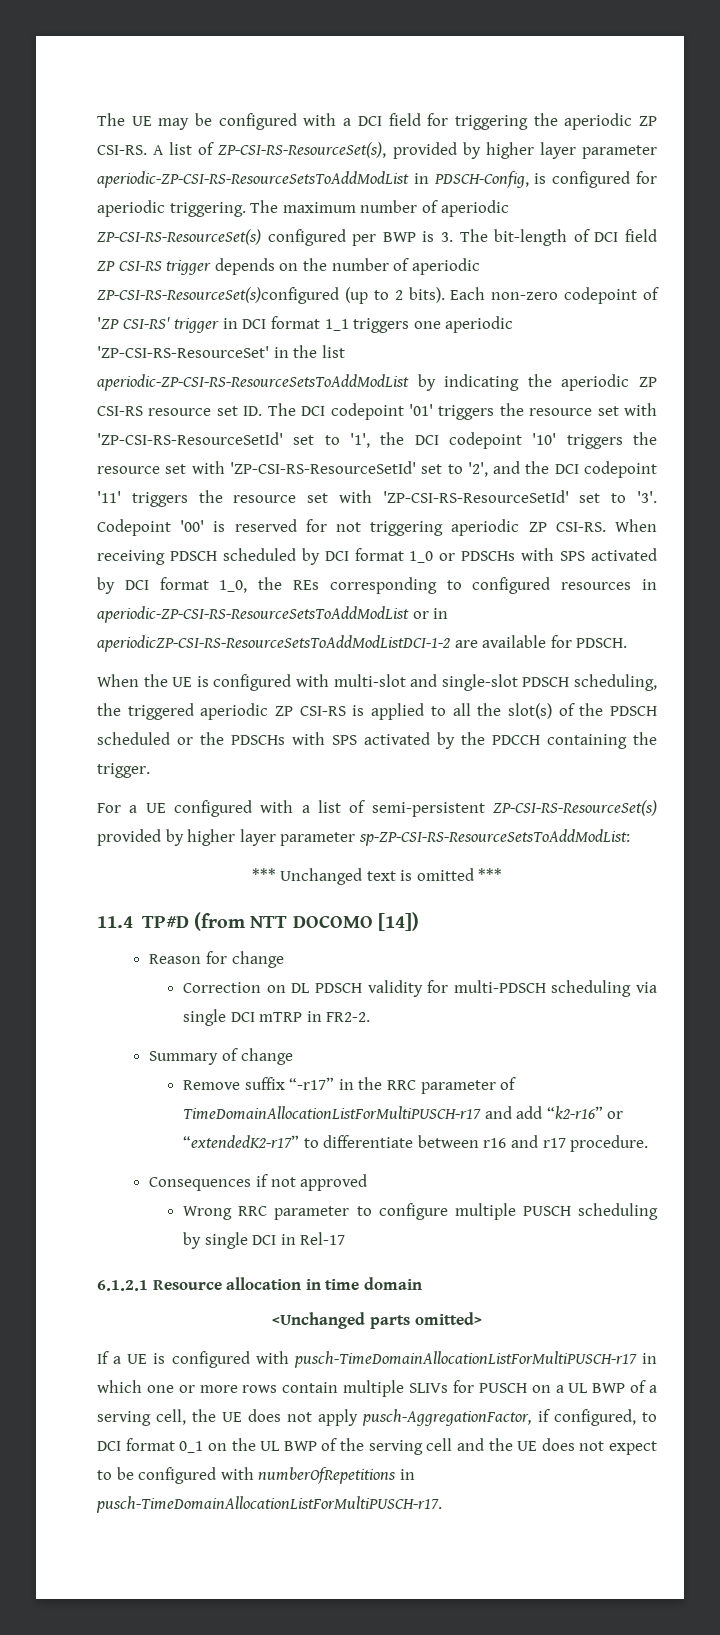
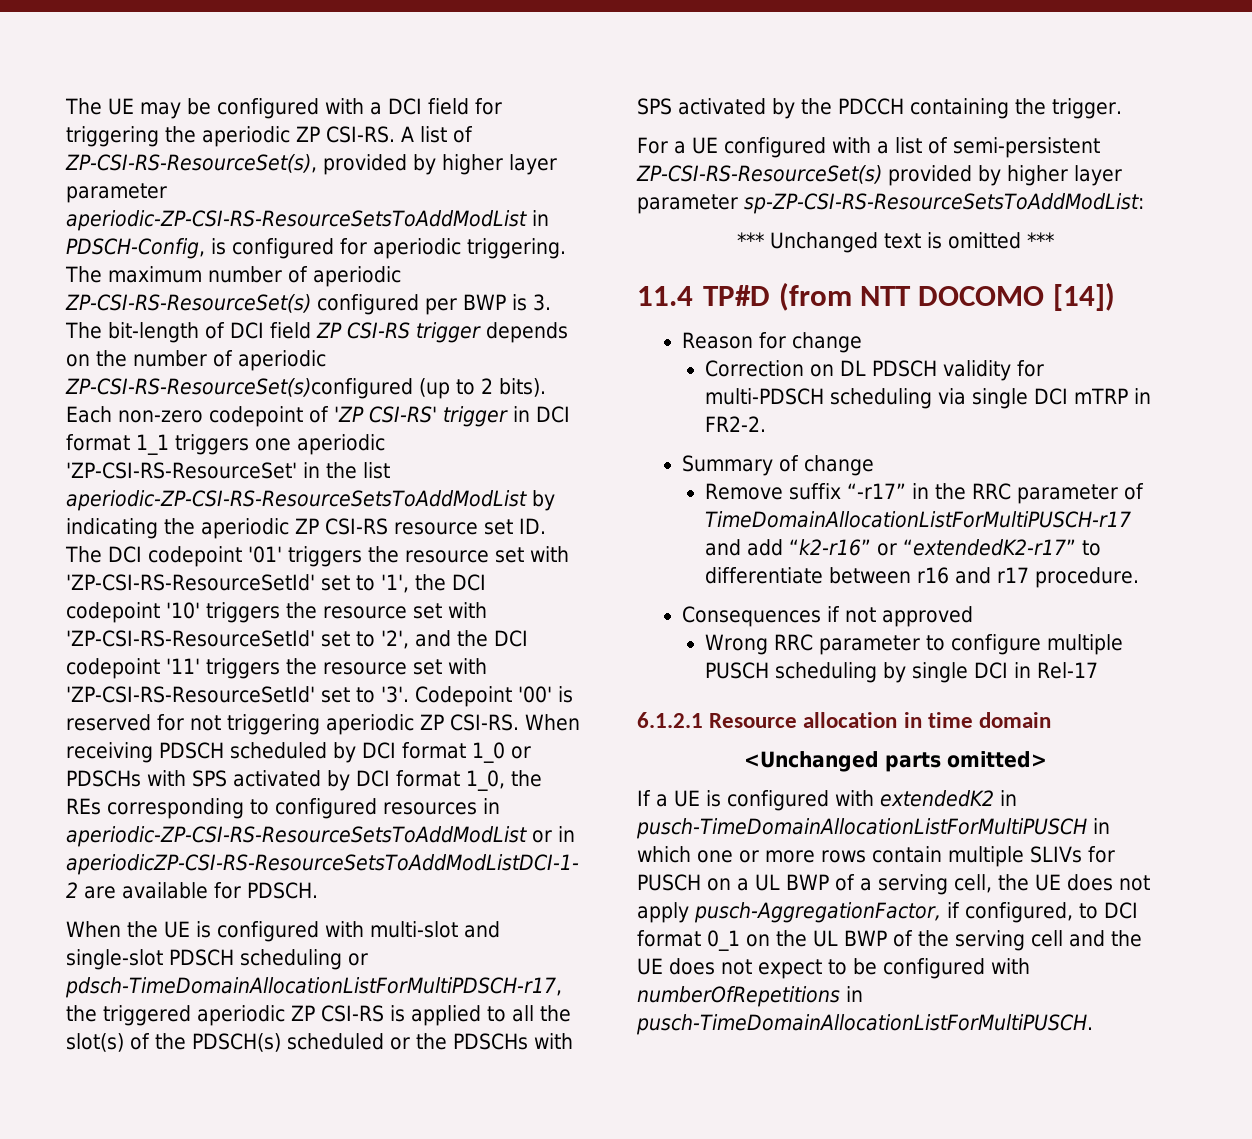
[574,674,658,691] scheduling, -> [240,949,368,970] [65,977,562,998] scheduling or pdsch-TimeDomainAllocationListForMultiPDSCH-r17,
[609,706,657,716] PDSCH -> [192,1033,281,1052] PDSCH(s)
[293,1351,637,1368] pusch-TimeDomainAllocationListForMultiPUSCH-r17 -> [880,790,1017,807] [636,818,1087,839] extendedK2 in pusch-TimeDomainAllocationListForMultiPUSCH
[96,1496,442,1513] pusch-TimeDomainAllocationListForMultiPUSCH-r17. -> [636,1014,1093,1035] pusch-TimeDomainAllocationListForMultiPUSCH.

